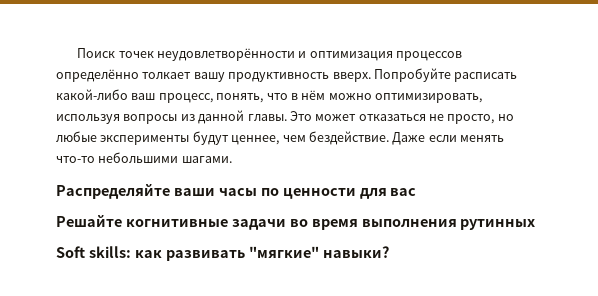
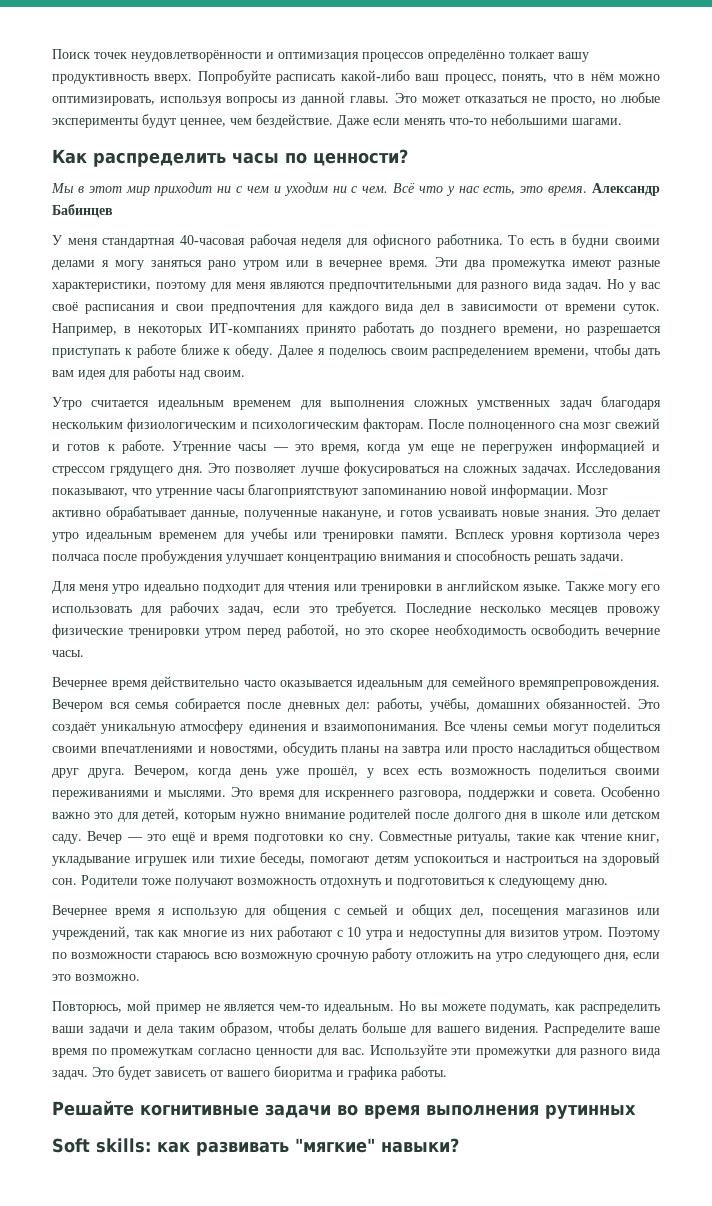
[56,184,417,199] Распределяйте ваши часы по ценности для вас -> [52,149,408,167] [51,182,661,196] [52,204,113,218] [52,234,660,248] [52,257,661,270] [52,279,660,292] [52,302,660,314] [52,322,661,336] [52,344,660,358] [52,366,245,380] [52,396,662,410] [52,418,660,432] [52,440,660,454] [52,462,662,476] [52,484,608,498] [52,506,660,520] [52,528,661,542] [52,550,624,564] [52,580,660,594] [52,602,660,616] [52,624,660,638] [52,650,84,657] [52,676,660,690] [52,698,661,712] [52,720,661,734] [52,742,660,756] [52,765,660,778] [52,786,660,800] [52,808,661,822] [52,831,660,844] [52,852,660,866] [52,875,608,888] [52,904,660,918] [52,926,661,940] [52,948,660,962] [52,974,140,981] [52,1000,660,1014] [52,1022,660,1036] [52,1044,661,1058] [52,1066,447,1080] Как распределить часы по ценности? // Мы в этот мир приходит ни с чем и уходим ни с чем. Всё что у нас есть, это время. Александр Бабинцев // У меня стандартная 40-часовая рабочая неделя для офисного работника. То есть в будни своими делами я могу заняться рано утром или в вечернее время. Эти два промежутка имеют разные характеристики, поэтому для меня являются предпочтительными для разного вида задач. Но у вас своё расписания и свои предпочтения для каждого вида дел в зависимости от времени суток. Например, в некоторых ИТ-компаниях принято работать до позднего времени, но разрешается приступать к работе ближе к обеду. Далее я поделюсь своим распределением времени, чтобы дать вам идея для работы над своим. // Утро считается идеальным временем для выполнения сложных умственных задач благодаря нескольким физиологическим и психологическим факторам. После полноценного сна мозг свежий и готов к работе. Утренние часы — это время, когда ум еще не перегружен информацией и стрессом грядущего дня. Это позволяет лучше фокусироваться на сложных задачах. Исследования показывают, что утренние часы благоприятствуют запоминанию новой информации. Мозг активно обрабатывает данные, полученные накануне, и готов усваивать новые знания. Это делает утро идеальным временем для учебы или тренировки памяти. Всплеск уровня кортизола через полчаса после пробуждения улучшает концентрацию внимания и способность решать задачи. // Для меня утро идеально подходит для чтения или тренировки в английском языке. Также могу его использовать для рабочих задач, если это требуется. Последние несколько месяцев провожу физические тренировки утром перед работой, но это скорее необходимость освободить вечерние часы. // Вечернее время действительно часто оказывается идеальным для семейного времяпрепровождения. Вечером вся семья собирается после дневных дел: работы, учёбы, домашних обязанностей. Это создаёт уникальную атмосферу единения и взаимопонимания. Все члены семьи могут поделиться своими впечатлениями и новостями, обсудить планы на завтра или просто насладиться обществом друг друга. Вечером, когда день уже прошёл, у всех есть возможность поделиться своими переживаниями и мыслями. Это время для искреннего разговора, поддержки и совета. Особенно важно это для детей, которым нужно внимание родителей после долгого дня в школе или детском саду. Вечер — это ещё и время подготовки ко сну. Совместные ритуалы, такие как чтение книг, укладывание игрушек или тихие беседы, помогают детям успокоиться и настроиться на здоровый сон. Родители тоже получают возможность отдохнуть и подготовиться к следующему дню. // Вечернее время я использую для общения с семьей и общих дел, посещения магазинов или учреждений, так как многие из них работают с 10 утра и недоступны для визитов утром. Поэтому по возможности стараюсь всю возможную срочную работу отложить на утро следующего дня, если это возможно. // Повторюсь, мой пример не является чем-то идеальным. Но вы можете подумать, как распределить ваши задачи и дела таким образом, чтобы делать больше для вашего видения. Распределите ваше время по промежуткам согласно ценности для вас. Используйте эти промежутки для разного вида задач. Это будет зависеть от вашего биоритма и графика работы.

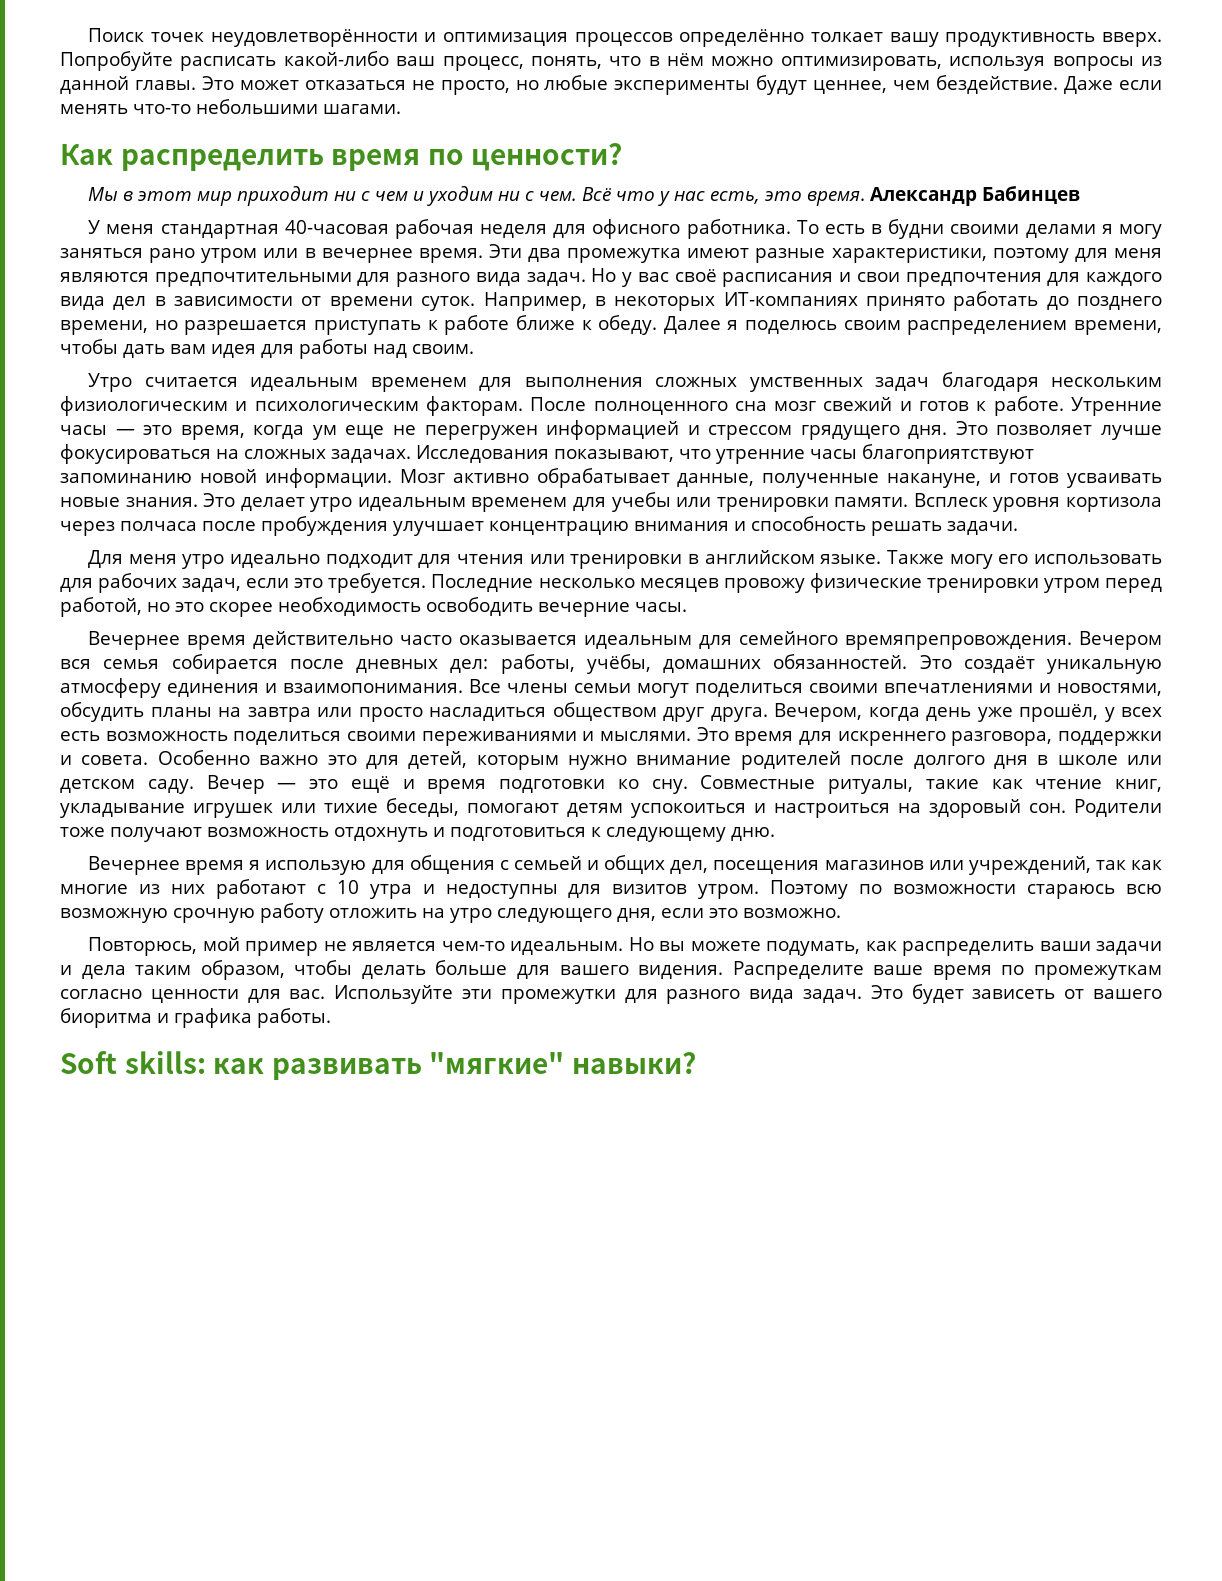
[232,152,279,164] часы -> [331,149,421,171] время
[52,1100,636,1119] // Решайте когнитивные задачи во время выполнения рутинных -> (331, 1018) none

